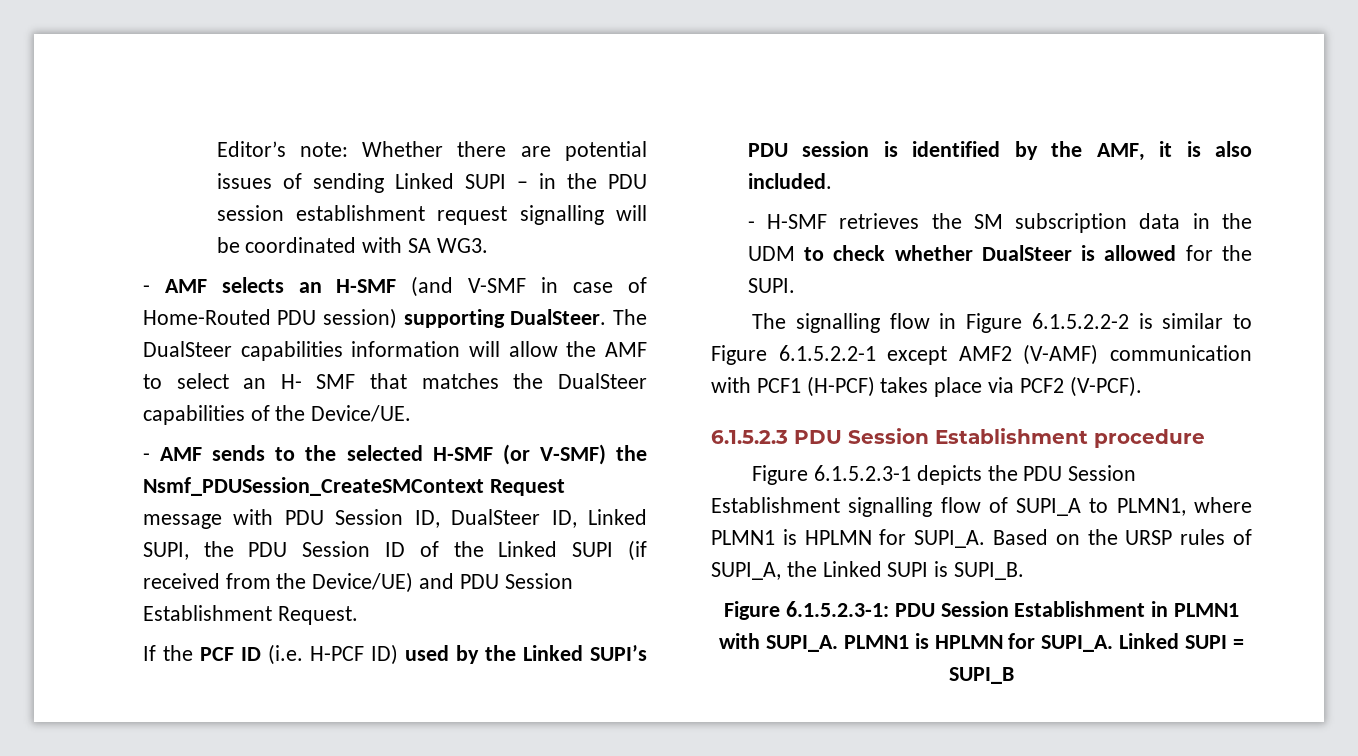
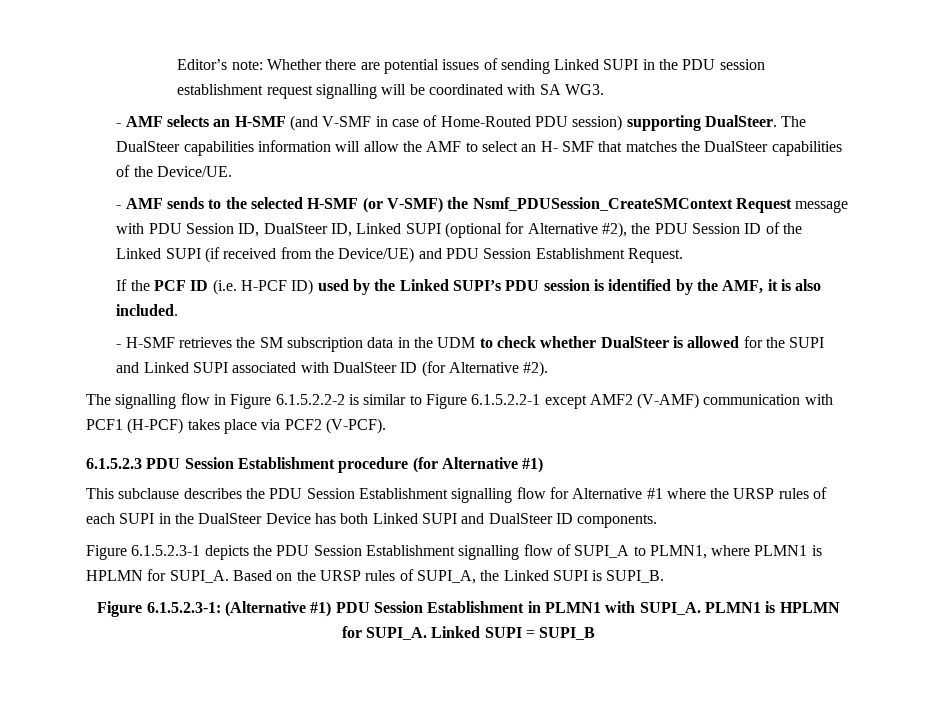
[516,181,528,189] – -> (639, 64) none
[142,542,189,560] SUPI, -> [405,222,627,238] SUPI (optional for Alternative #2),
[747,278,795,293] SUPI. -> [789,337,825,348] [116,361,549,377] SUPI and Linked SUPI associated with DualSteer ID (for Alternative #2).
(1205, 438) none -> [412,457,544,473] [86,487,828,503] [86,513,658,528] (for Alternative #1) // This subclause describes the PDU Session Establishment signalling flow for Alternative #1 where the URSP rules of each SUPI in the DualSteer Device has both Linked SUPI and DualSteer ID components.
(889, 609) none -> [225,601,332,617] (Alternative #1)

